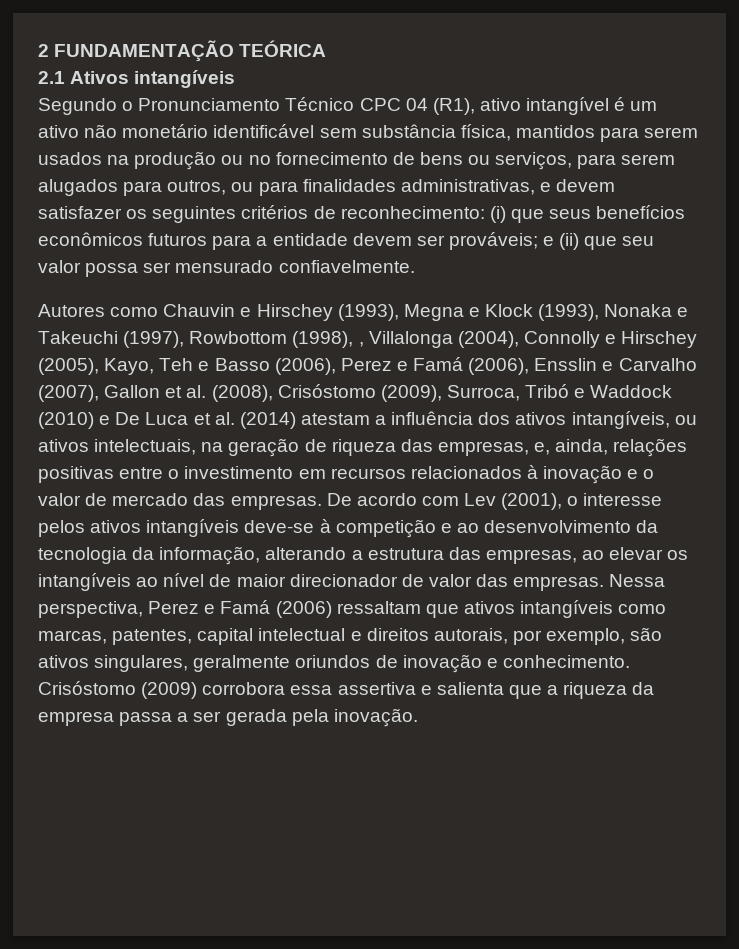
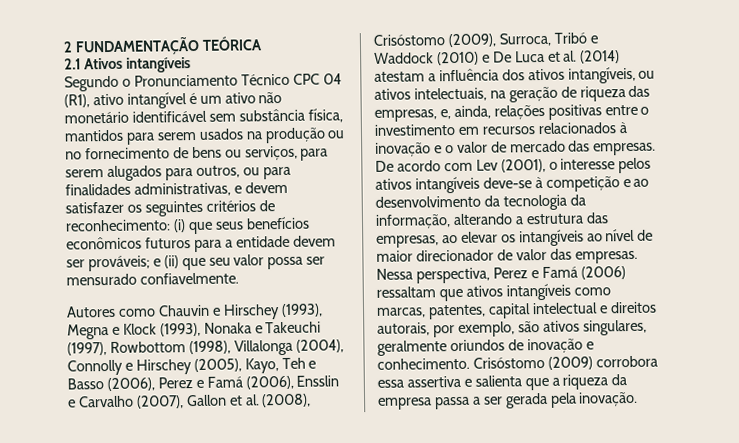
[358,342,364,347] , -> (231, 347) none

